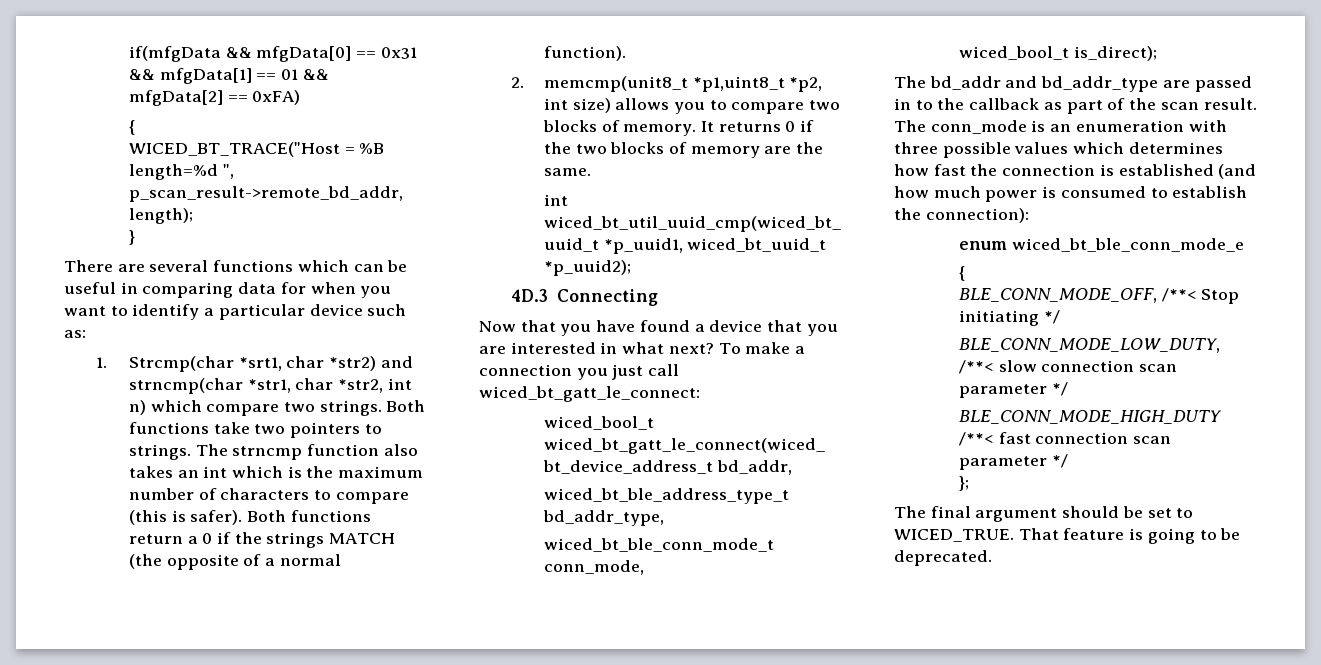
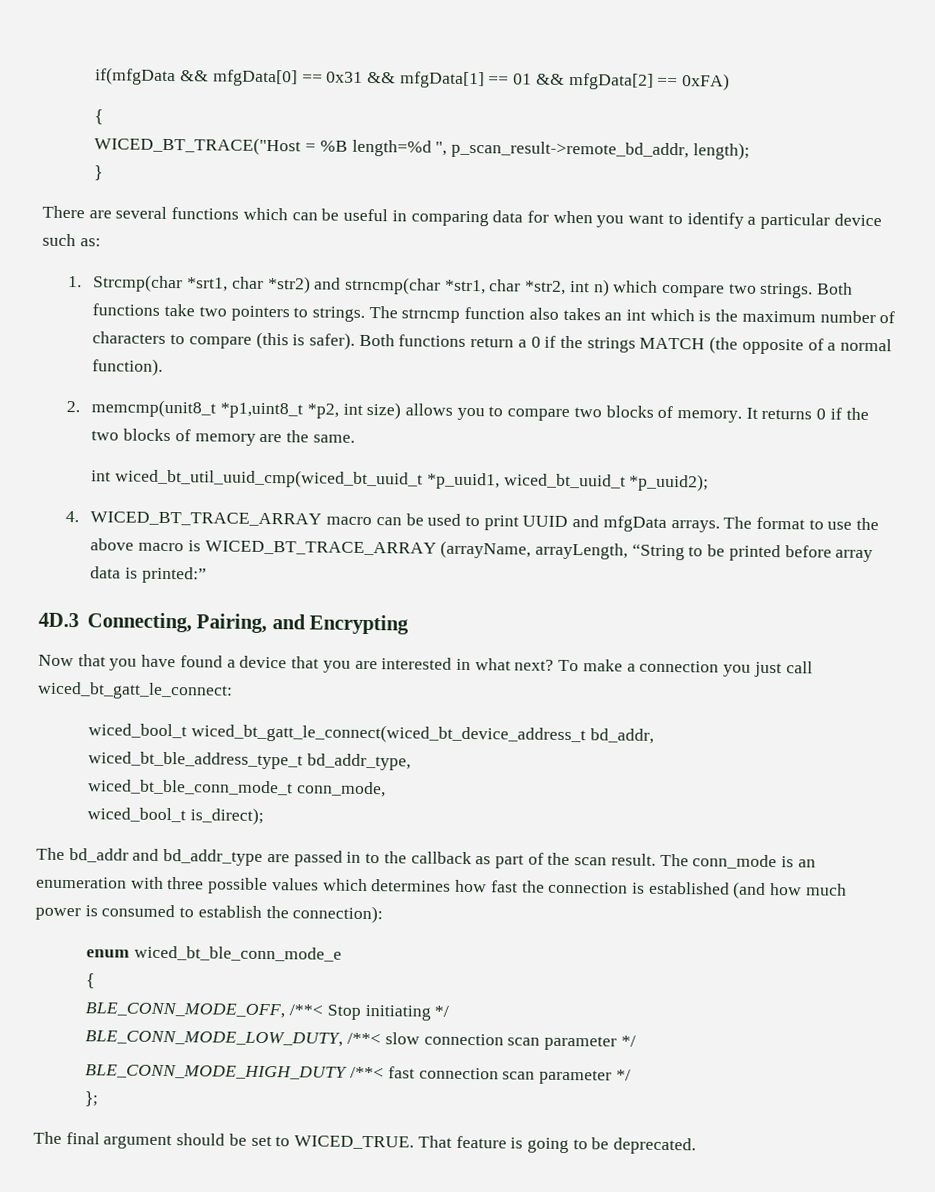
[511,289,659,306] 4D.3 Connecting -> [64,510,880,533] [90,538,874,563] [90,566,207,584] [38,612,410,635] 4. WICED_BT_TRACE_ARRAY macro can be used to print UUID and mfgData arrays. The format to use the above macro is WICED_BT_TRACE_ARRAY (arrayName, arrayLength, “String to be printed before array data is printed:” // 4D.3 Connecting, Pairing, and Encrypting

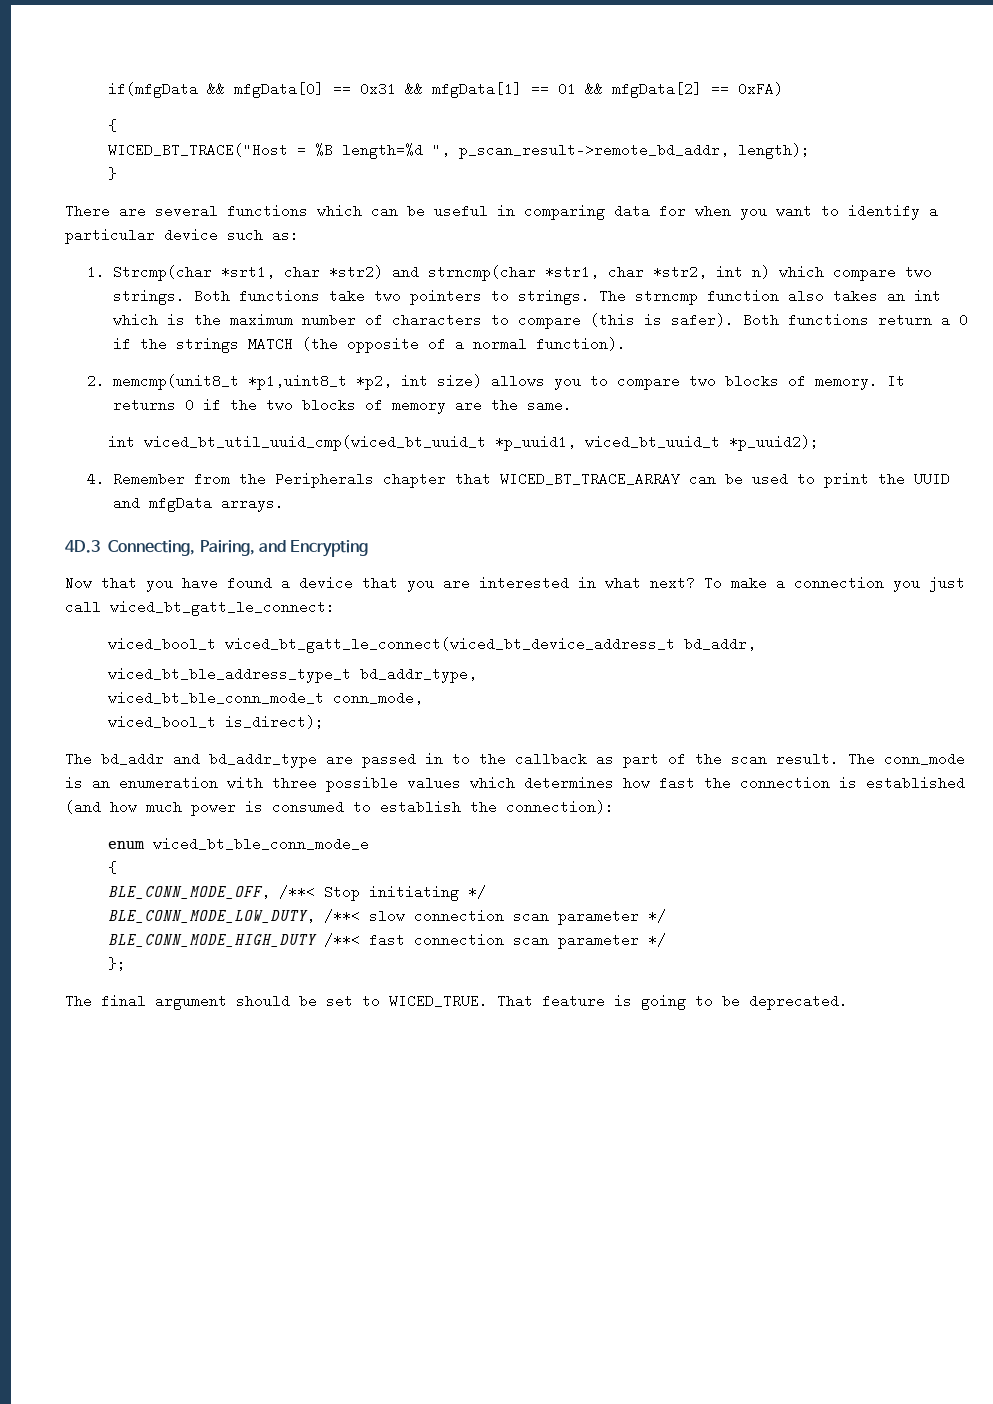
[90,511,373,527] WICED_BT_TRACE_ARRAY macro -> [112,472,680,488] Remember from the Peripherals chapter that WICED_BT_TRACE_ARRAY
(519, 523) none -> [877,472,905,486] the
[723,516,880,531] [90,538,874,563] [90,566,207,584] The format to use the above macro is WICED_BT_TRACE_ARRAY (arrayName, arrayLength, “String to be printed before array data is printed:” -> (284, 504) none

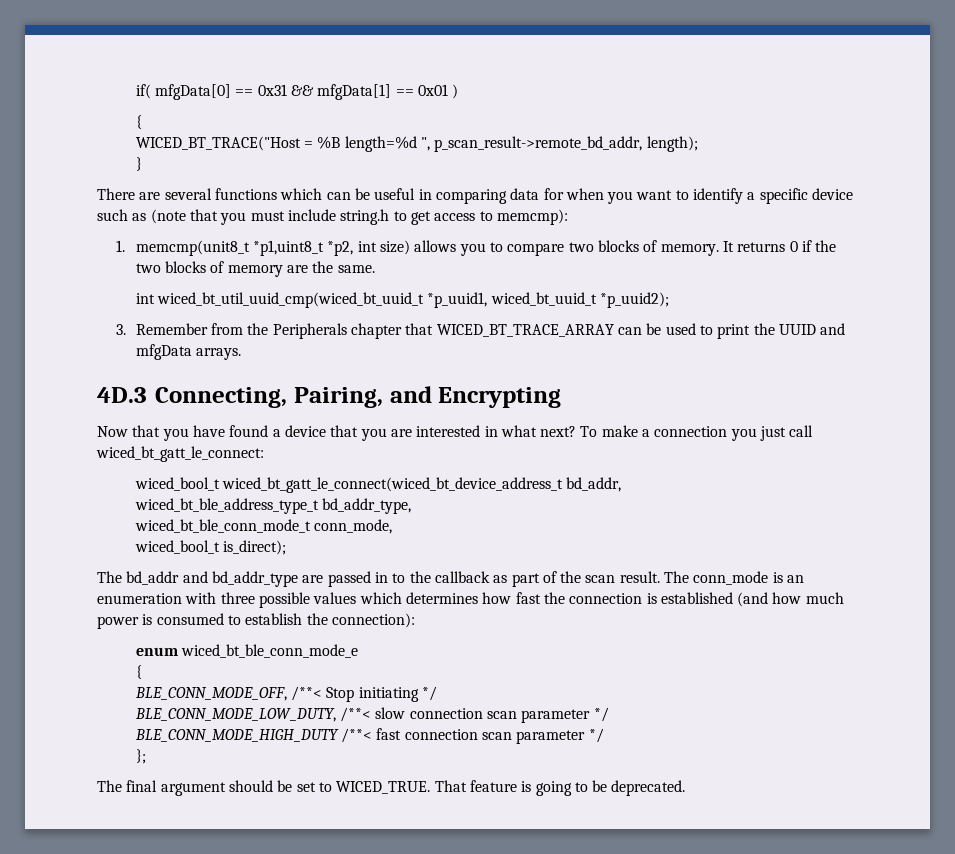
[108,82,226,98] if(mfgData && -> [135,84,151,99] if(
[558,82,784,98] 01 && mfgData[2] == 0xFA) -> [417,84,459,99] 0x01 )
[65,228,155,244] particular -> [759,188,808,204] specific
[272,228,299,242] [86,265,932,281] [112,289,941,305] [112,313,968,329] [112,337,626,353] [86,374,105,388] as: // 1. Strcmp(char *srt1, char *str2) and strncmp(char *str1, char *str2, int n) which compare two strings. Both functions take two pointers to strings. The strncmp function also takes an int which is the maximum number of characters to compare (this is safer). Both functions return a 0 if the strings MATCH (the opposite of a normal function). // 2. -> [132,209,568,225] [116,240,126,252] as (note that you must include string.h to get access to memcmp): // 1.
[86,472,105,486] 4. -> [116,324,127,335] 3.

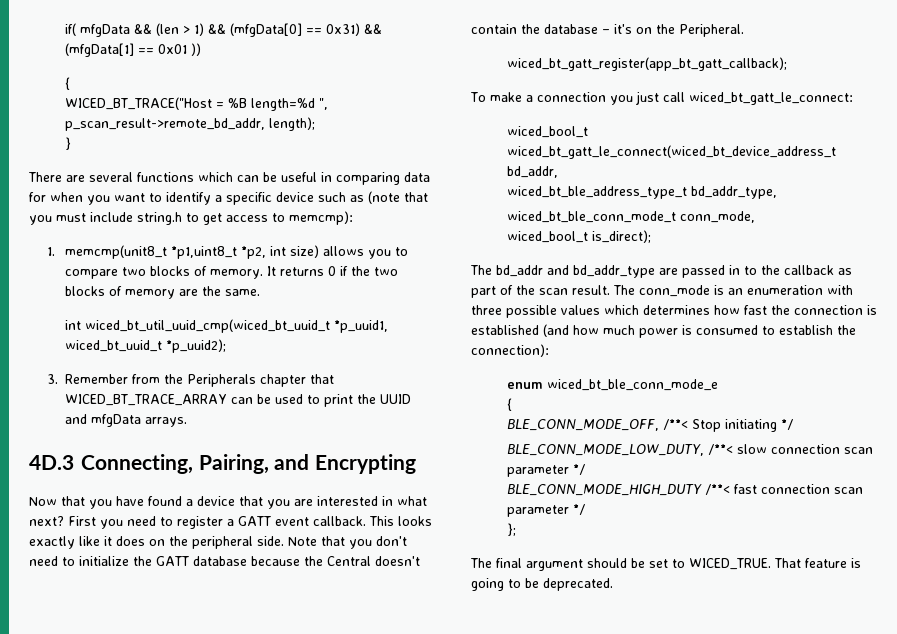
[155,84,392,100] mfgData[0] == 0x31 && mfgData[1] -> [79,23,382,37] [64,43,134,57] mfgData && (len > 1) && (mfgData[0] == 0x31) && (mfgData[1]
[452,84,459,99] ) -> [190,43,201,56] ))
(577, 431) none -> [68,516,432,529] [29,536,407,549] [29,556,420,566] [471,24,744,37] [506,57,787,71] First you need to register a GATT event callback. This looks exactly like it does on the peripheral side. Note that you don't need to initialize the GATT database because the Central doesn't contain the database – it's on the Peripheral. // wiced_bt_gatt_register(app_bt_gatt_callback); //

